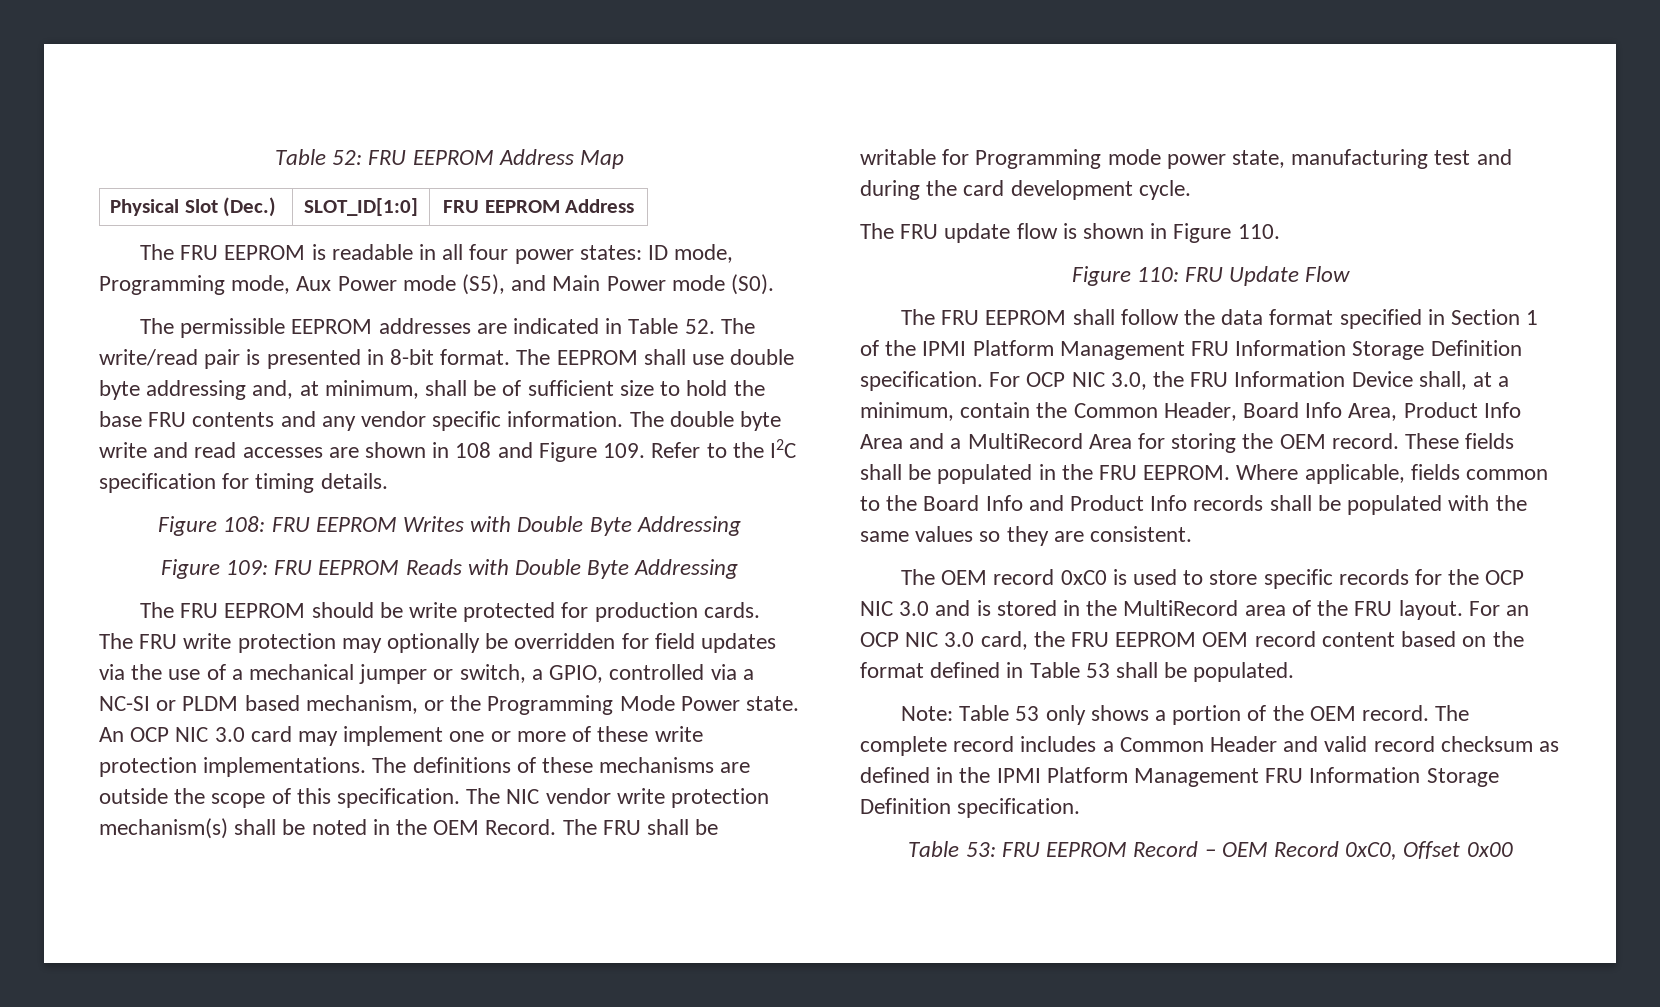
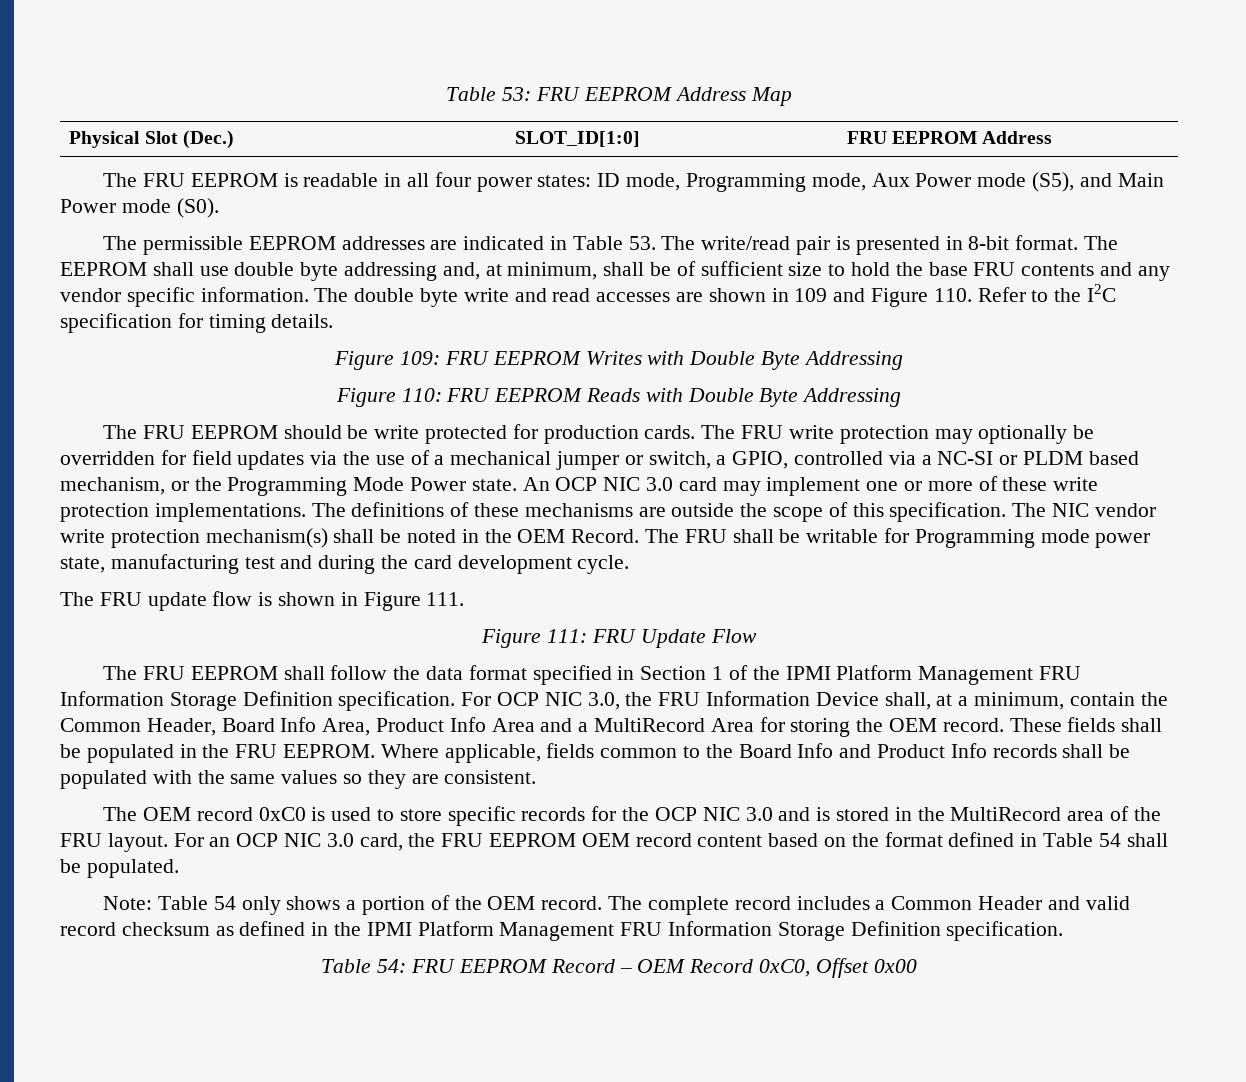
[274,149,363,165] Table 52: -> [446,87,532,101] Table 53:
[684,319,715,334] 52. -> [628,236,656,250] 53.
[455,442,492,458] 108 -> [794,288,828,302] 109
[603,443,646,458] 109. -> [933,288,972,302] 110.
[223,516,266,532] 108: -> [400,351,441,365] 109:
[225,560,268,575] 109: -> [401,388,442,402] 110:
[1237,224,1280,239] [1071,266,1179,286] 110. // Figure 110: -> [426,592,465,606] [481,629,588,648] 111. // Figure 111:
[1085,663,1110,678] 53 -> [1098,833,1121,847] 54
[1015,706,1040,721] 53 -> [213,896,236,910] 54
[965,842,996,857] 53: -> [377,959,407,973] 54:

